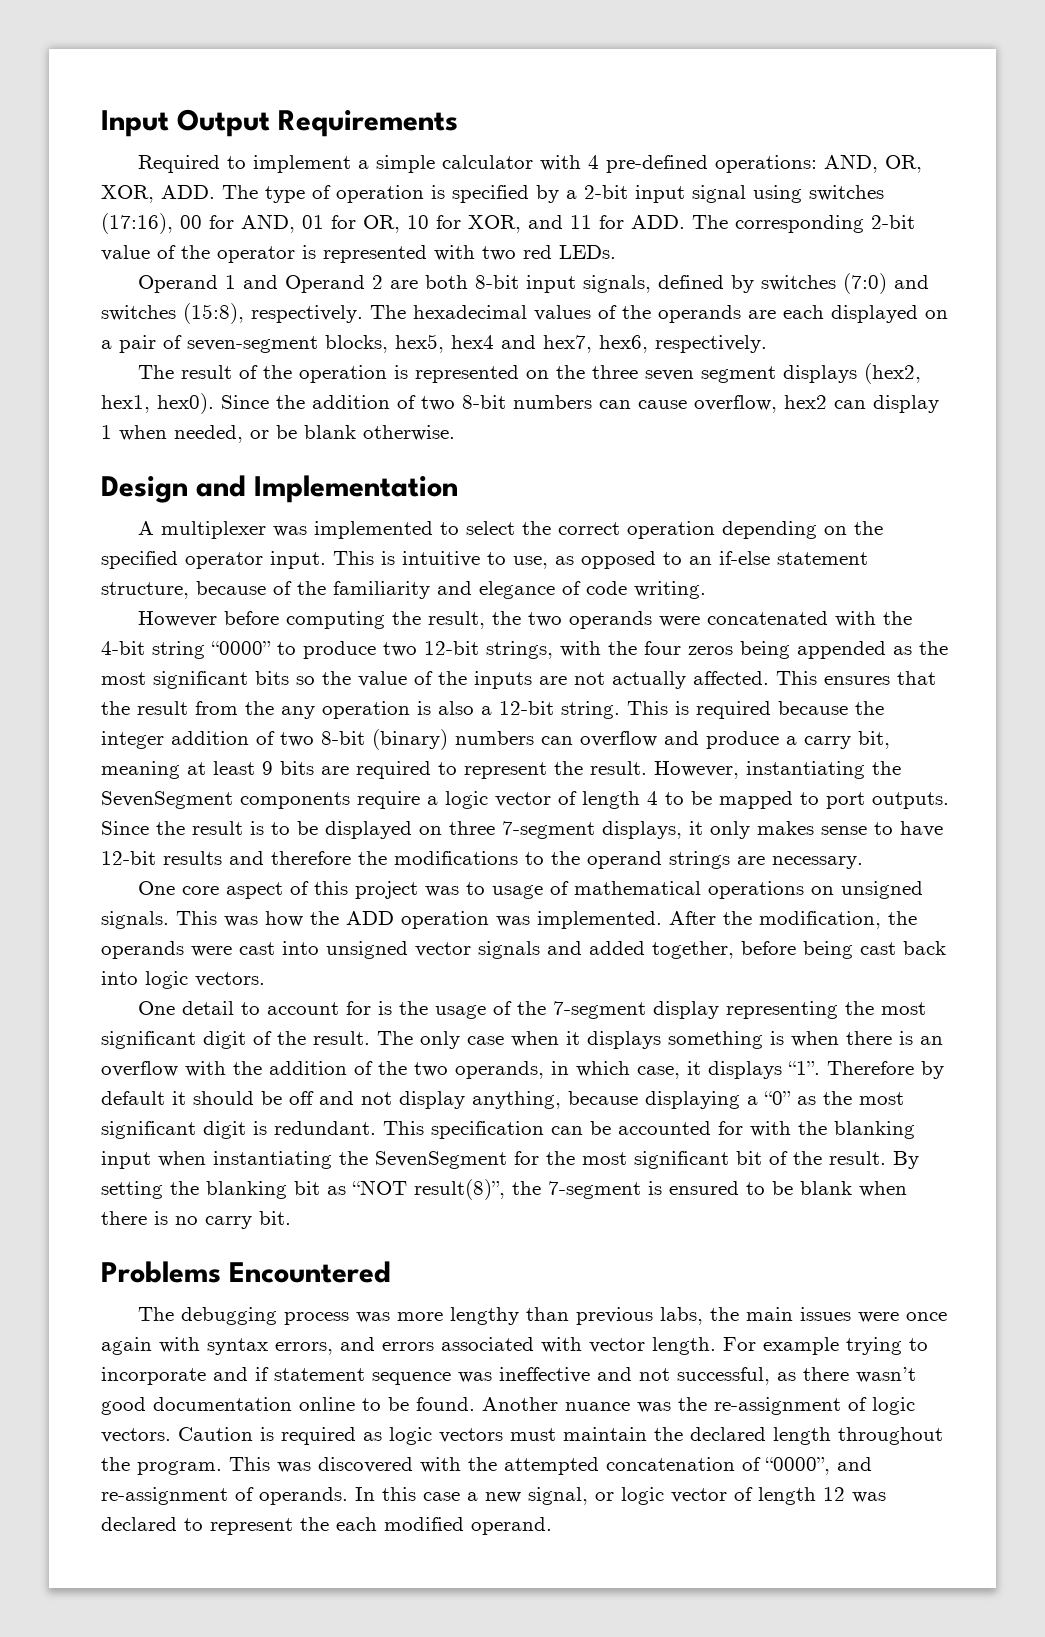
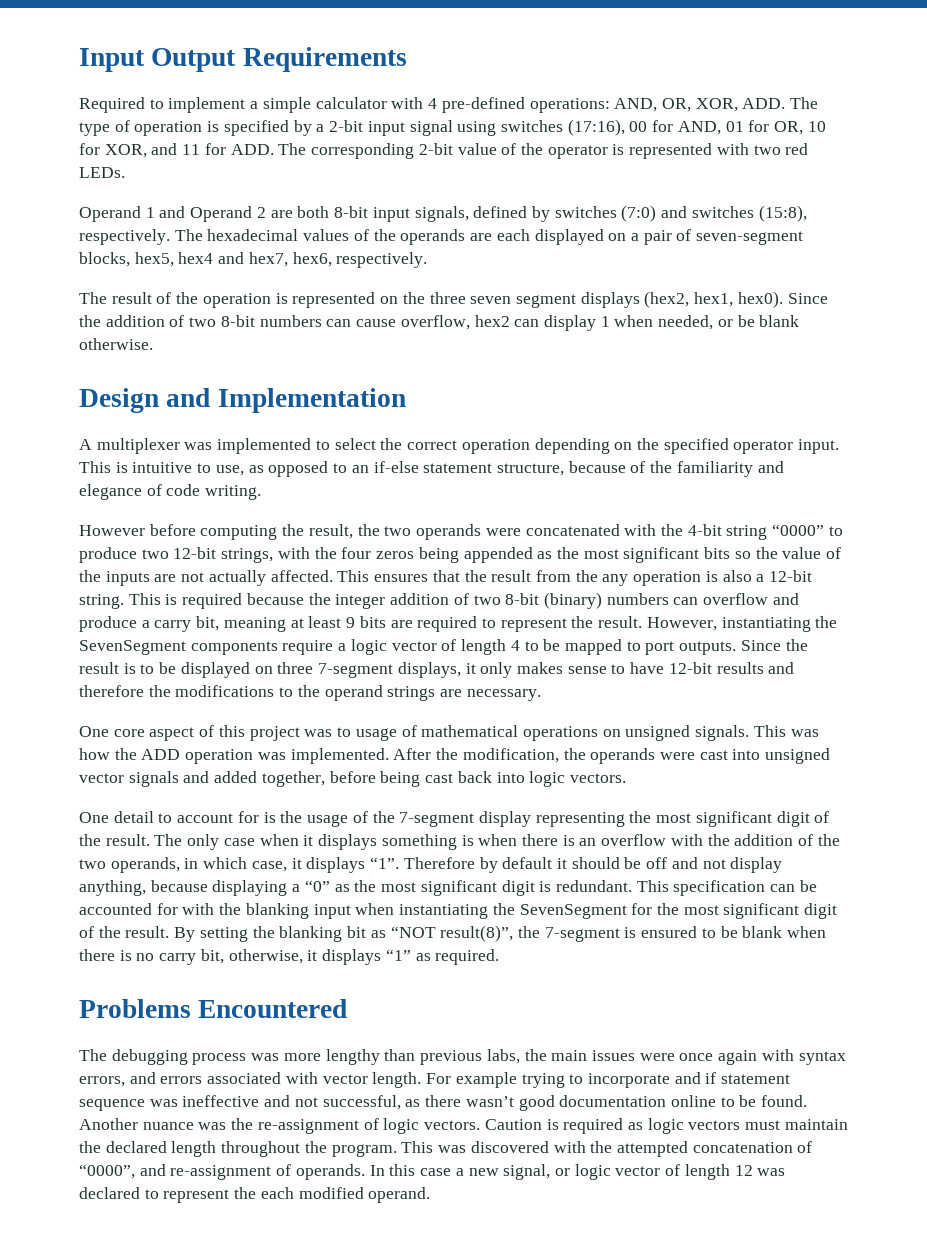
[736,1151,762,1165] bit -> [804,903,838,919] digit
[259,1211,291,1225] bit. -> [200,949,500,965] bit, otherwise, it displays “1” as required.

